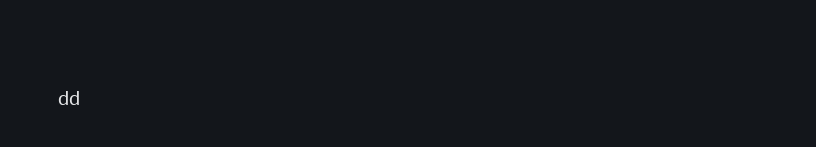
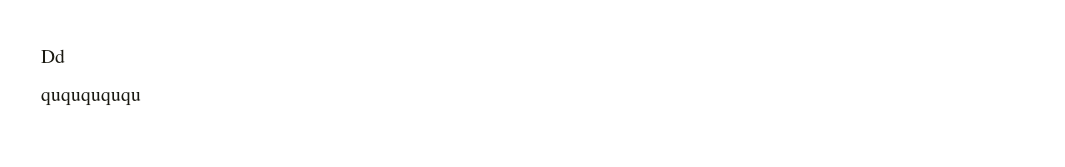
[58,91,80,105] dd -> [41,49,65,63] [41,92,141,106] Dd // quququququ

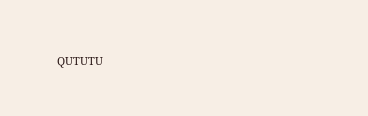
[41,49,65,63] [41,92,141,106] Dd // quququququ -> [57,57,103,68] QUTUTU

